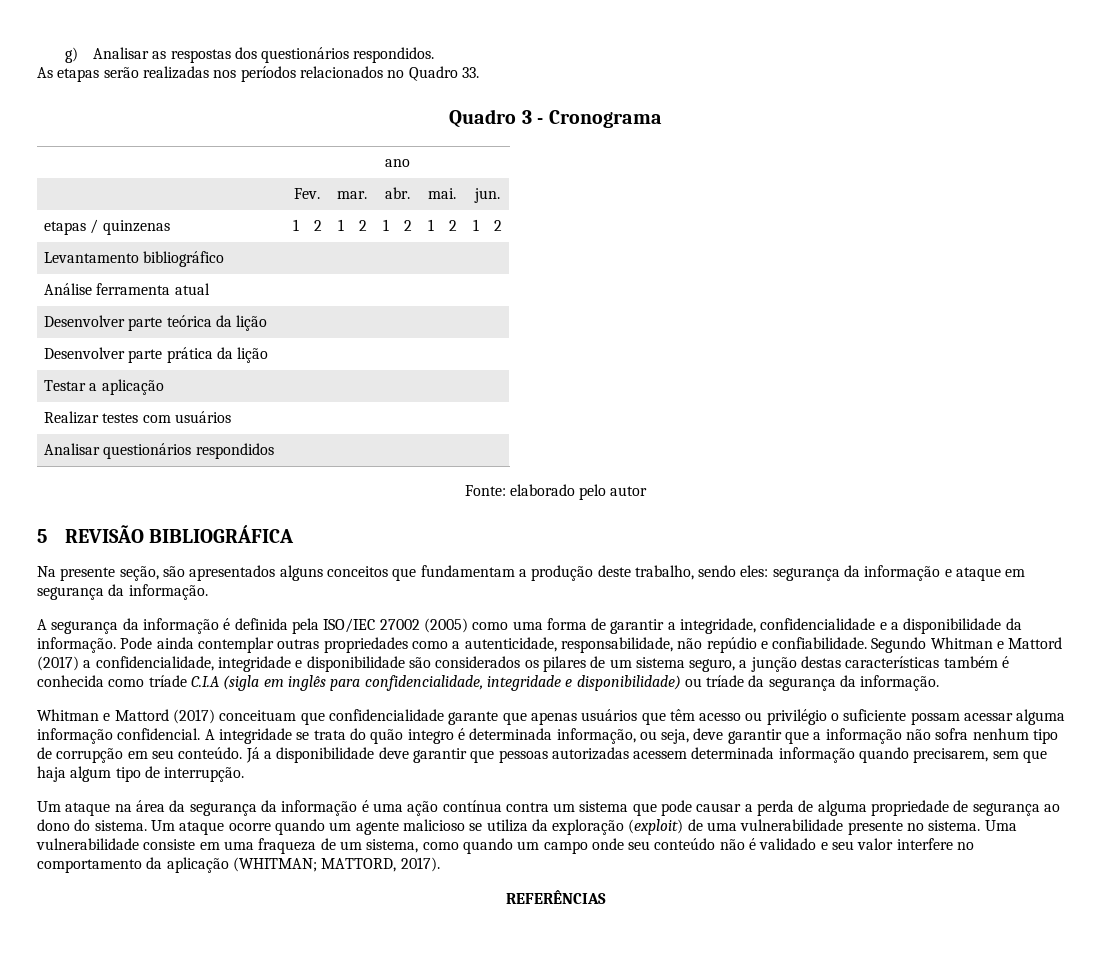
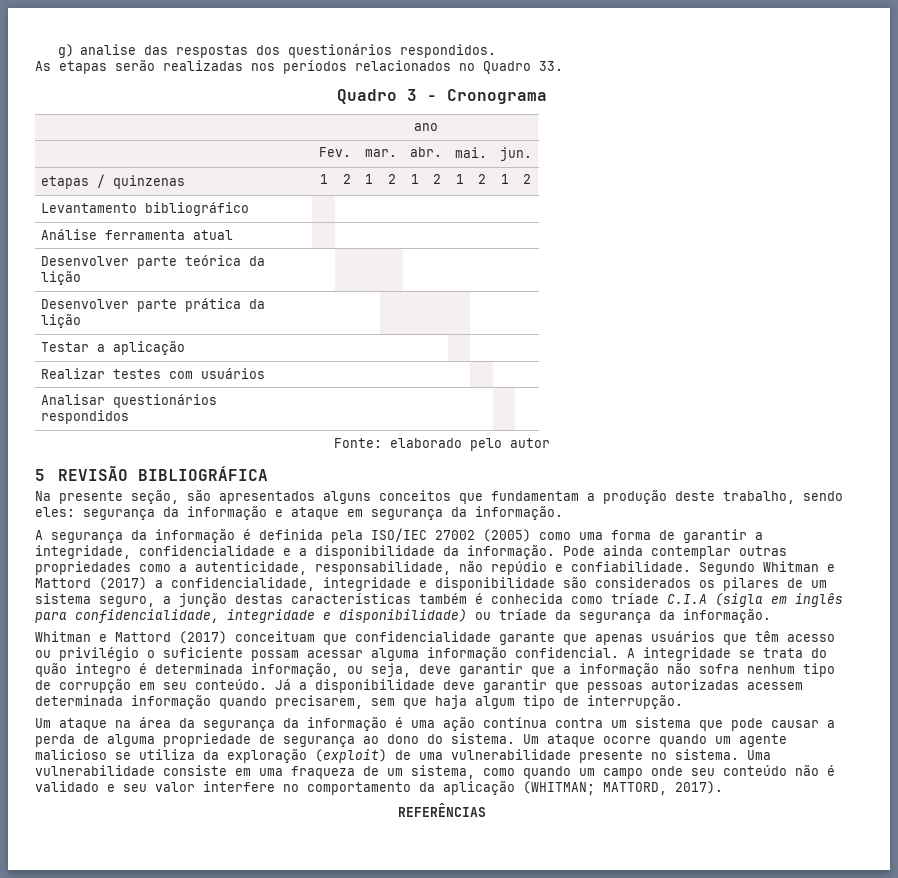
[92,47,167,59] Analisar as -> [80,44,169,55] analise das

